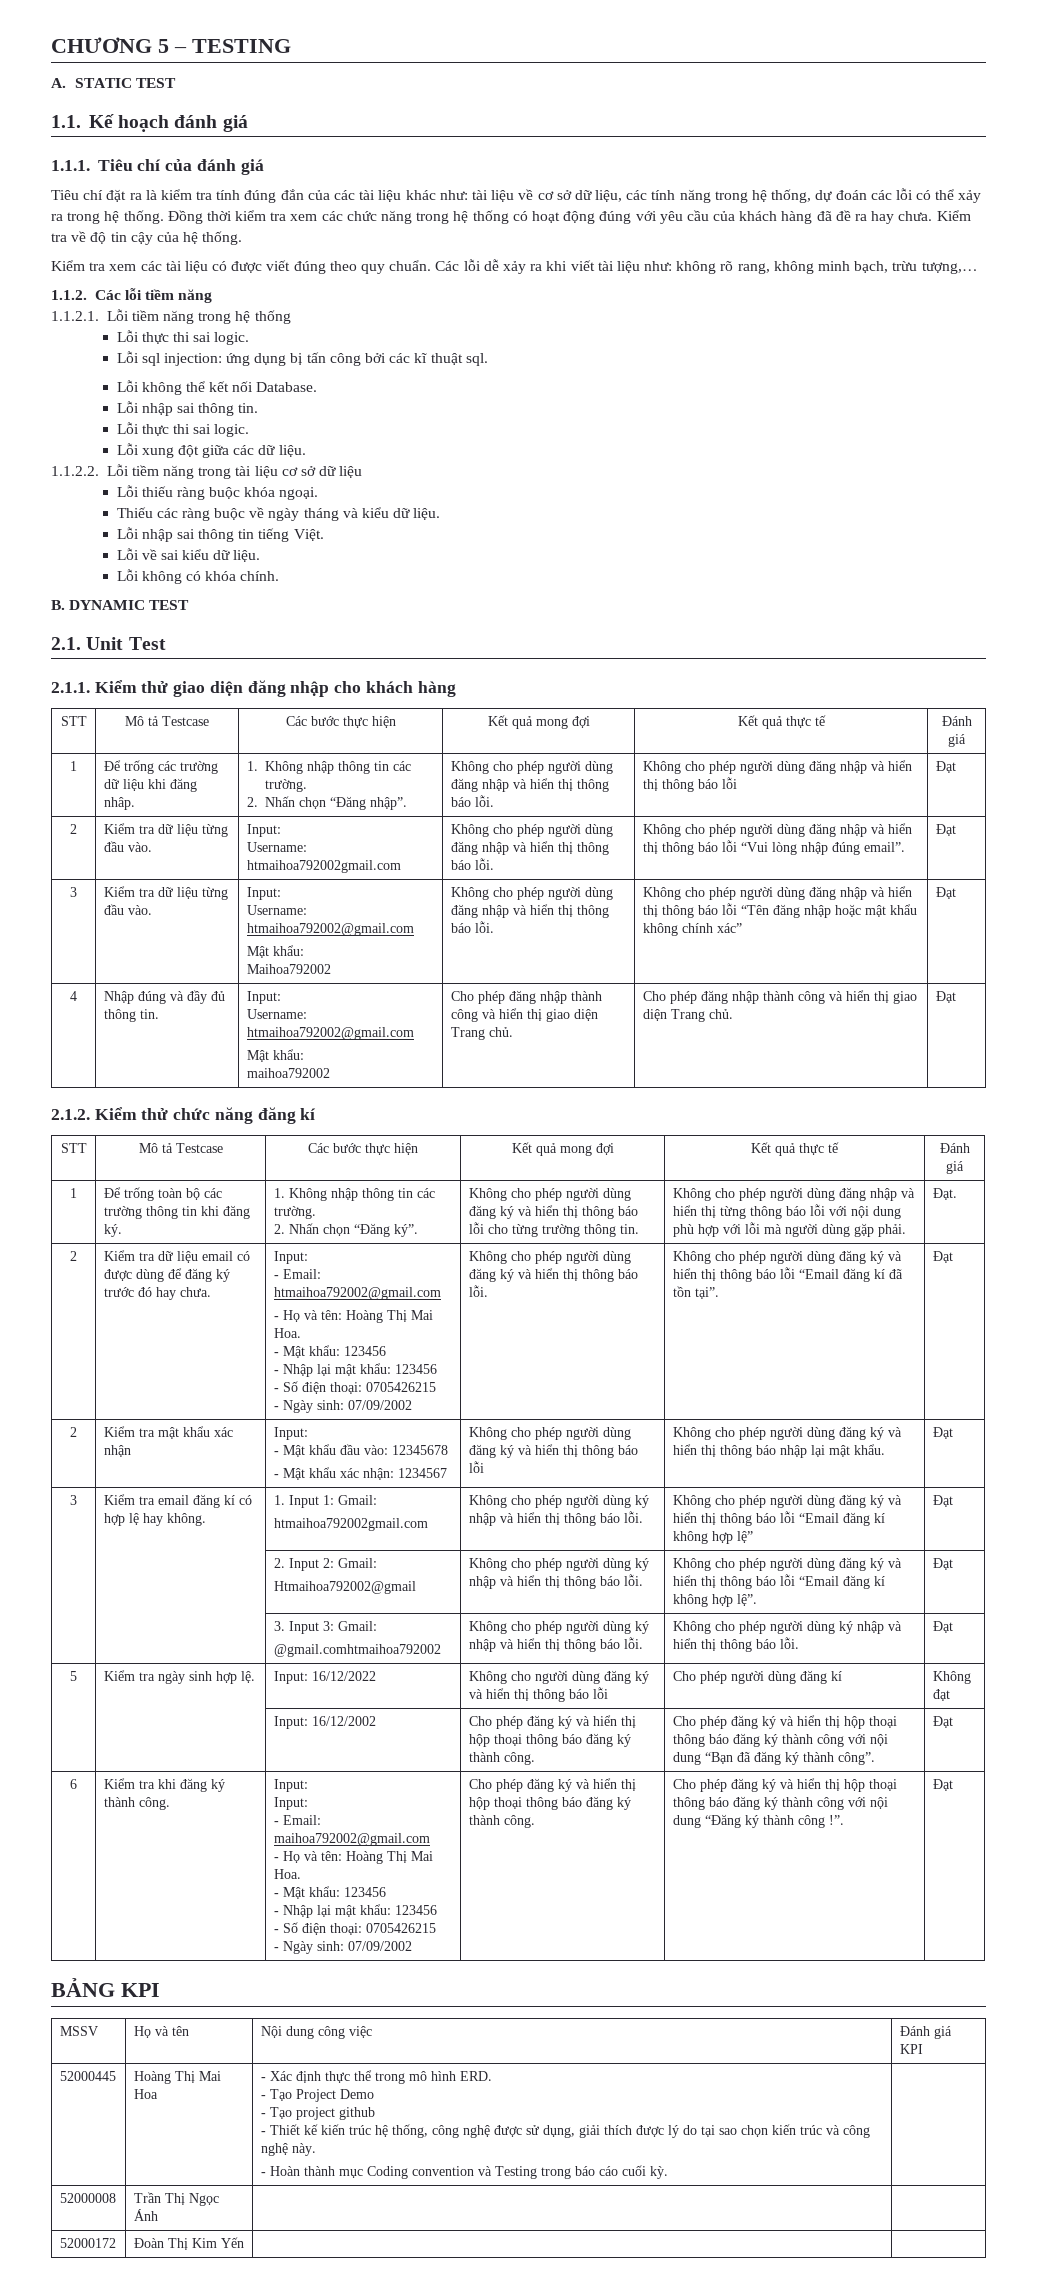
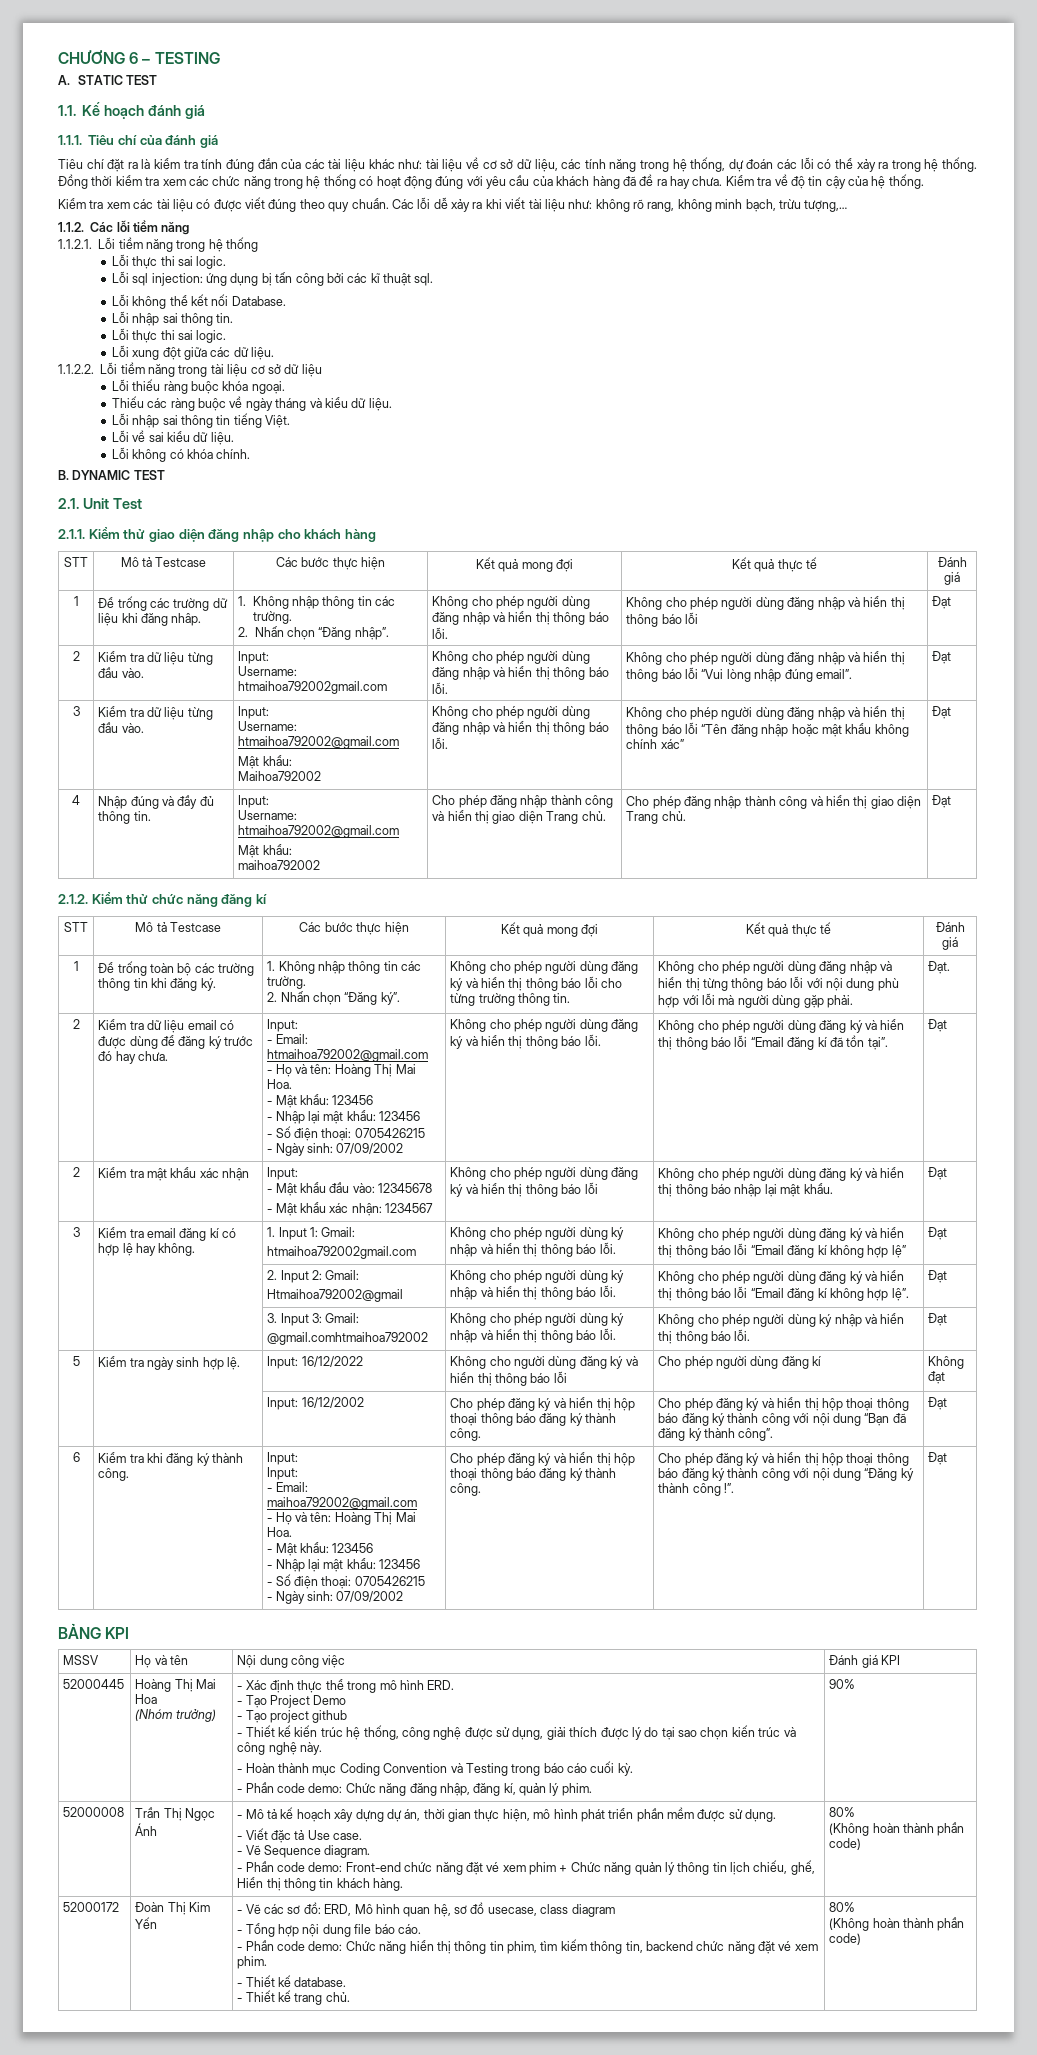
[158,39,169,53] 5 -> [129,52,139,64] 6
(158, 2094) none -> [135,1709,216,1722] // (Nhóm trưởng)
[411,2166,474,2176] convention -> [383,1763,448,1773] Convention
(668, 2172) | -> [237,1782,592,1796] [829,1679,856,1689] // - Phần code demo: Chức năng đăng nhập, đăng kí, quản lý phim. | 90%
(158, 2215) | -> [237,1807,777,1822] [237,1828,363,1843] [237,1845,371,1858] [237,1860,815,1875] [237,1877,404,1891] [829,1807,856,1817] [829,1822,965,1836] [829,1838,862,1850] - Mô tả kế hoạch xây dựng dự án, thời gian thực hiện, mô hình phát triển phần mềm được sử dụng. // - Viết đặc tả Use case. // - Vẽ Sequence diagram. // - Phần code demo: Front-end chức năng đặt vé xem phim + Chức năng quản lý thông tin lịch chiếu, ghế, Hiển thị thông tin khách hàng. | 80% // (Không hoàn thành phần code)
(244, 2242) | -> [237,1902,615,1917] [237,1923,421,1937] [237,1939,818,1954] [237,1956,268,1969] [237,1975,347,1987] [237,1990,350,2005] [829,1902,856,1912] [829,1917,965,1931] [829,1933,862,1945] - Vẽ các sơ đồ: ERD, Mô hình quan hệ, sơ đồ usecase, class diagram // - Tổng hợp nội dung file báo cáo. // - Phần code demo: Chức năng hiển thị thông tin phim, tìm kiếm thông tin, backend chức năng đặt vé xem phim. // - Thiết kế database. // - Thiết kế trang chủ. | 80% // (Không hoàn thành phần code)

